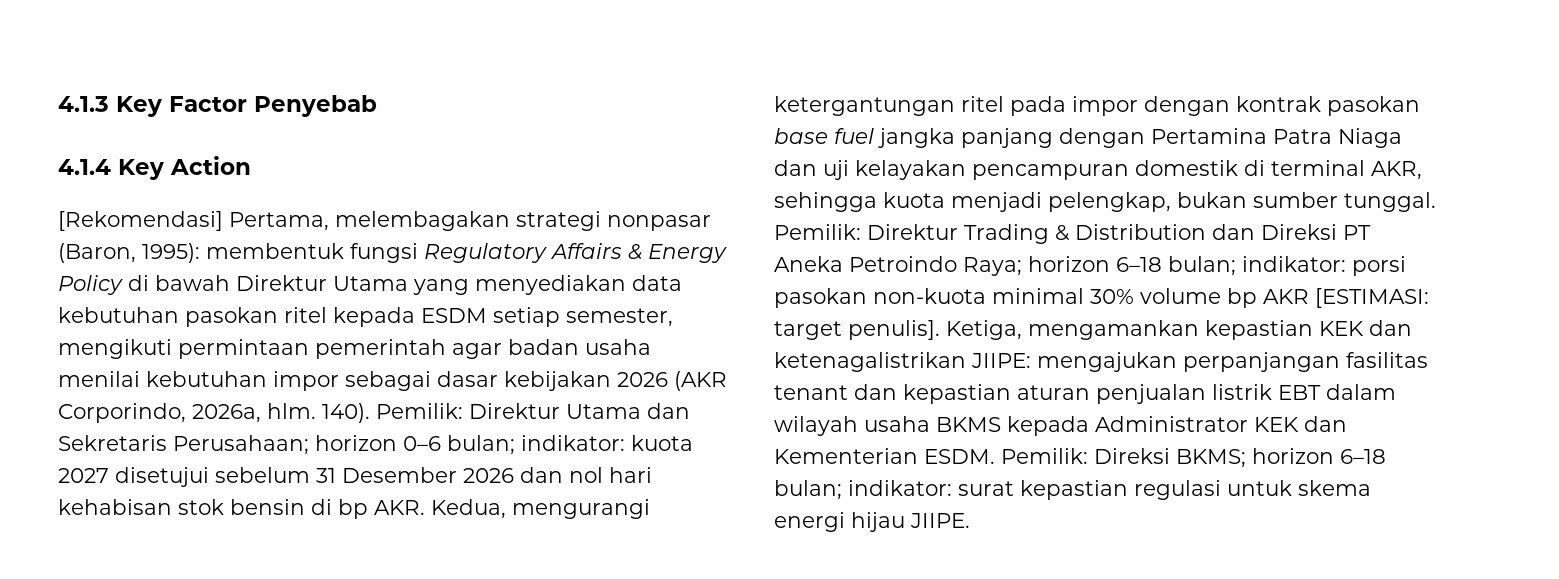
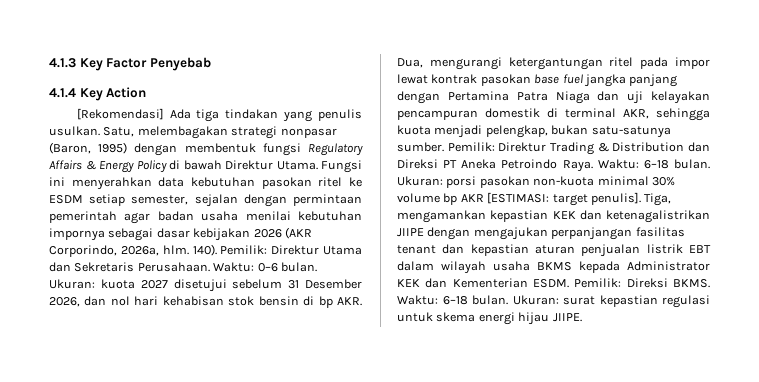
[229,212,329,231] Pertama, -> [169,109,362,122] [49,126,135,137] Ada tiga tindakan yang penulis usulkan. Satu,
[142,243,200,263] 1995): -> [98,142,178,156] 1995) dengan
[333,275,626,295] Utama yang menyediakan -> [276,160,362,173] [49,177,152,190] Utama. Fungsi ini menyerahkan
[333,307,415,327] kepada -> [349,177,362,187] ke
[58,339,172,359] mengikuti -> [194,194,287,207] sejalan dengan
[273,371,339,391] impor -> [49,228,105,241] impornya
[173,435,625,455] Perusahaan; horizon 0–6 bulan; indikator: -> [137,262,317,272] [49,279,95,289] Perusahaan. Waktu: 0–6 bulan. Ukuran:
[463,468,514,483] 2026 -> [49,297,80,307] 2026,
[431,499,506,519] Kedua, -> [397,58,423,68] Dua,
[1144,96,1230,116] dengan -> [397,74,428,84] lewat
[1253,192,1436,212] sumber tunggal. -> [591,126,671,138] [397,142,444,152] satu-satunya sumber.
[963,256,1346,276] Raya; horizon 6–18 bulan; indikator: -> [562,159,710,172] [397,176,443,186] Raya. Waktu: 6–18 bulan. Ukuran:
[946,320,1022,340] Ketiga, -> [644,193,672,206] Tiga,
[971,353,1031,368] JIIPE: -> [397,227,471,240] JIIPE dengan
[1176,448,1386,468] [774,480,952,500] BKMS; horizon 6–18 bulan; indikator: -> [673,279,710,288] [397,295,559,305] BKMS. Waktu: 6–18 bulan. Ukuran:

